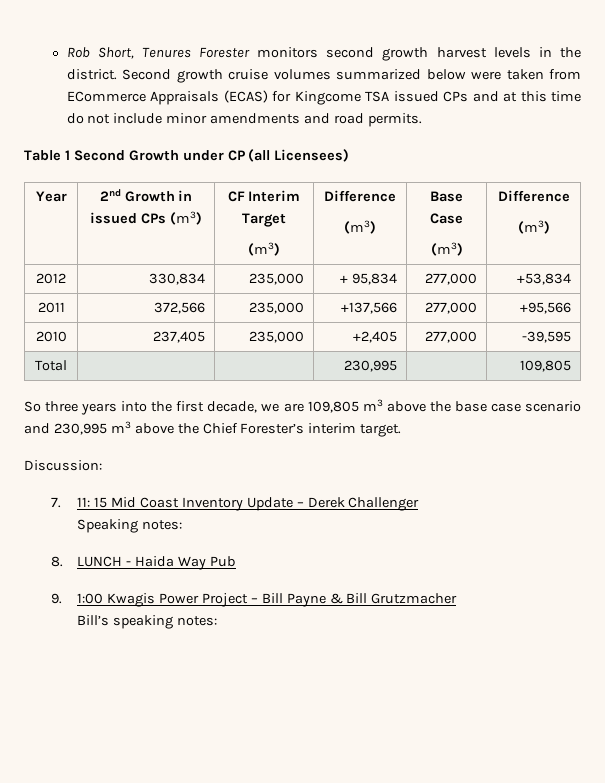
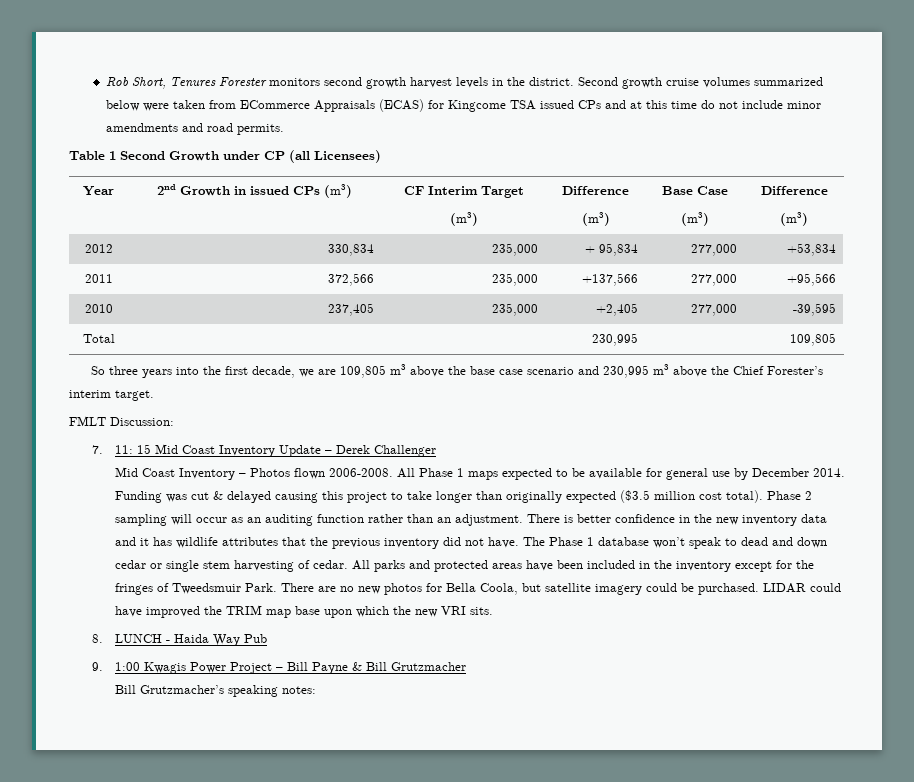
(402, 430) none -> [69,416,106,426] FMLT
[77,519,183,533] Speaking notes: -> [114,467,845,480] [114,490,812,503] [114,514,827,526] [114,537,827,549] [114,560,814,572] [114,583,841,595] [114,605,493,618] Mid Coast Inventory – Photos flown 2006-2008. All Phase 1 maps expected to be available for general use by December 2014. Funding was cut & delayed causing this project to take longer than originally expected ($3.5 million cost total). Phase 2 sampling will occur as an auditing function rather than an adjustment. There is better confidence in the new inventory data and it has wildlife attributes that the previous inventory did not have. The Phase 1 database won’t speak to dead and down cedar or single stem harvesting of cedar. All parks and protected areas have been included in the inventory except for the fringes of Tweedsmuir Park. There are no new photos for Bella Coola, but satellite imagery could be purchased. LIDAR could have improved the TRIM map base upon which the new VRI sits.
[77,615,110,626] Bill’s -> [114,685,224,694] Bill Grutzmacher’s

